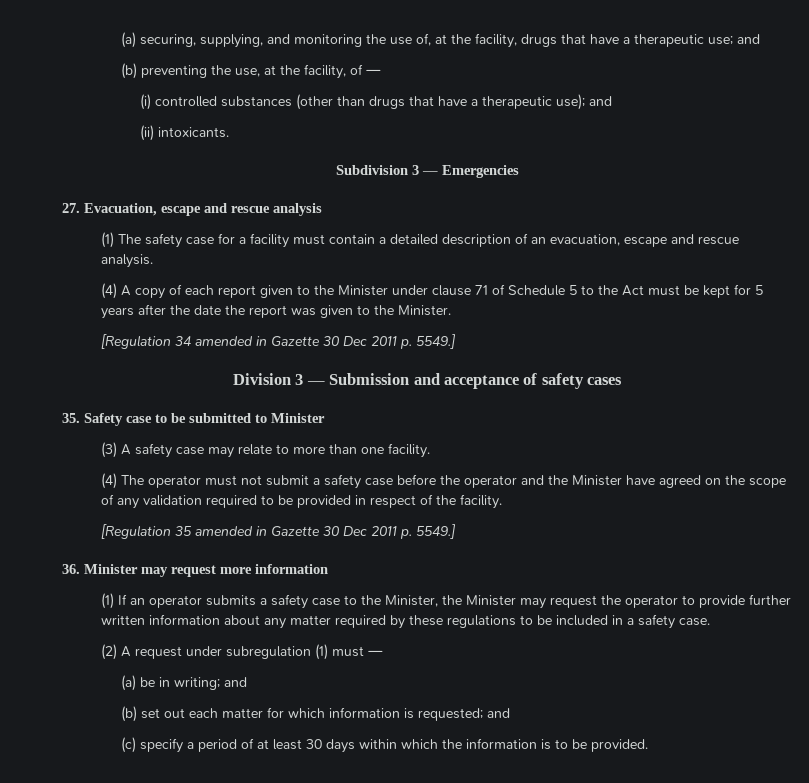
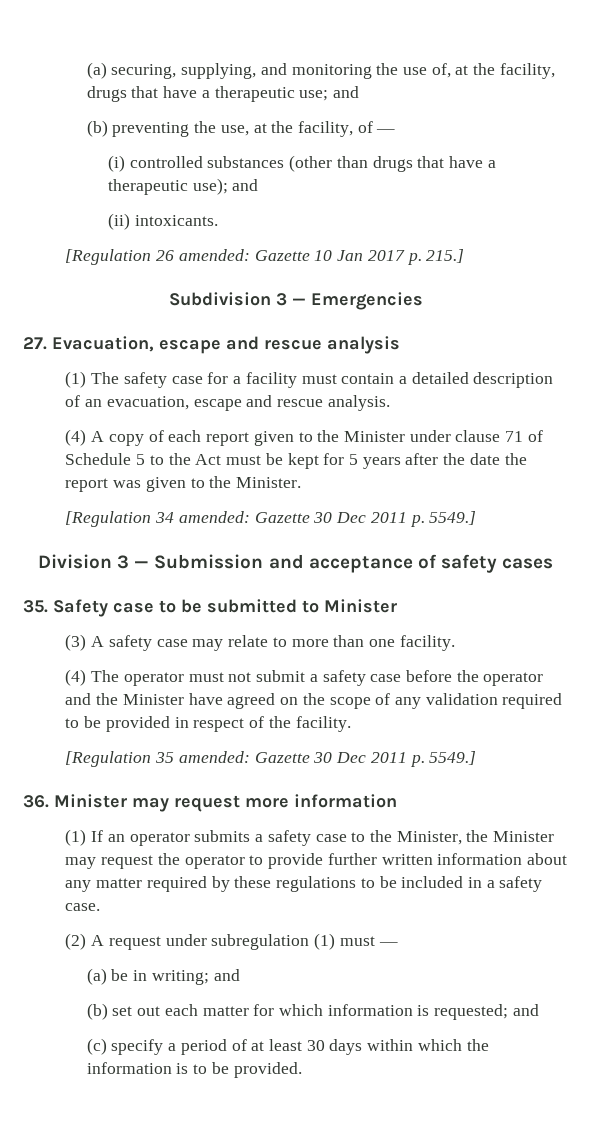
(230, 132) none -> [65,249,465,265] // [Regulation 26 amended: Gazette 10 Jan 2017 p. 215.]
[195,336,268,346] amended in -> [178,511,250,523] amended:
[195,526,268,536] amended in -> [178,751,250,763] amended:

